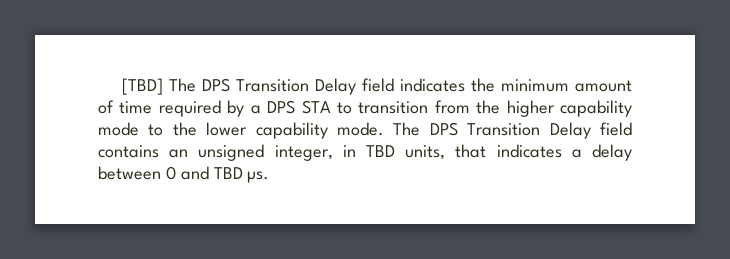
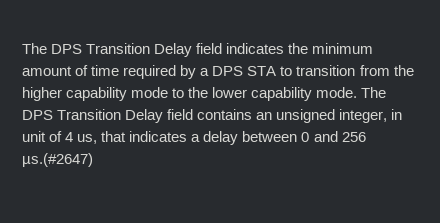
[121,78,163,95] [TBD] -> (22, 48) none
[365,145,446,160] TBD units, -> [22,131,98,144] unit of 4 us,
[213,167,270,183] TBD µs. -> [341,132,366,142] [22,153,93,167] 256 µs.(#2647)

